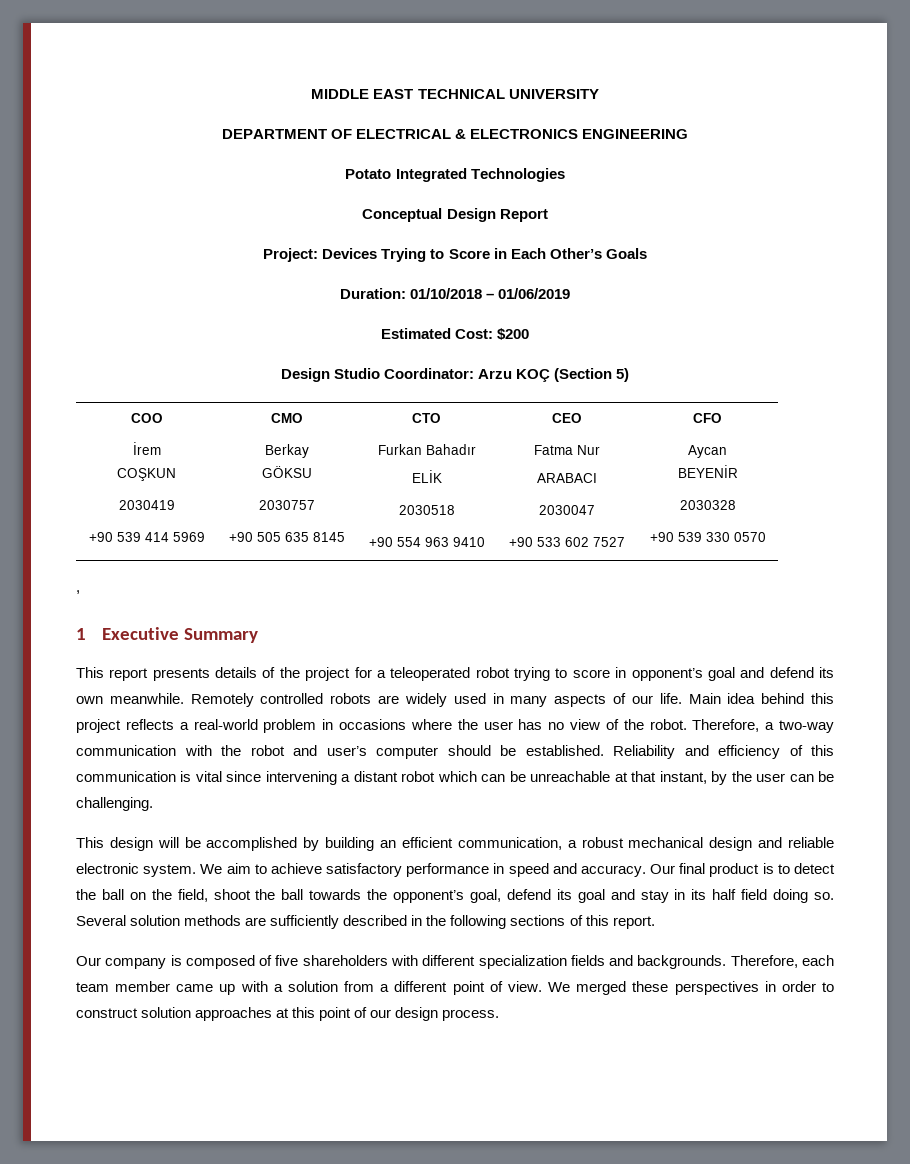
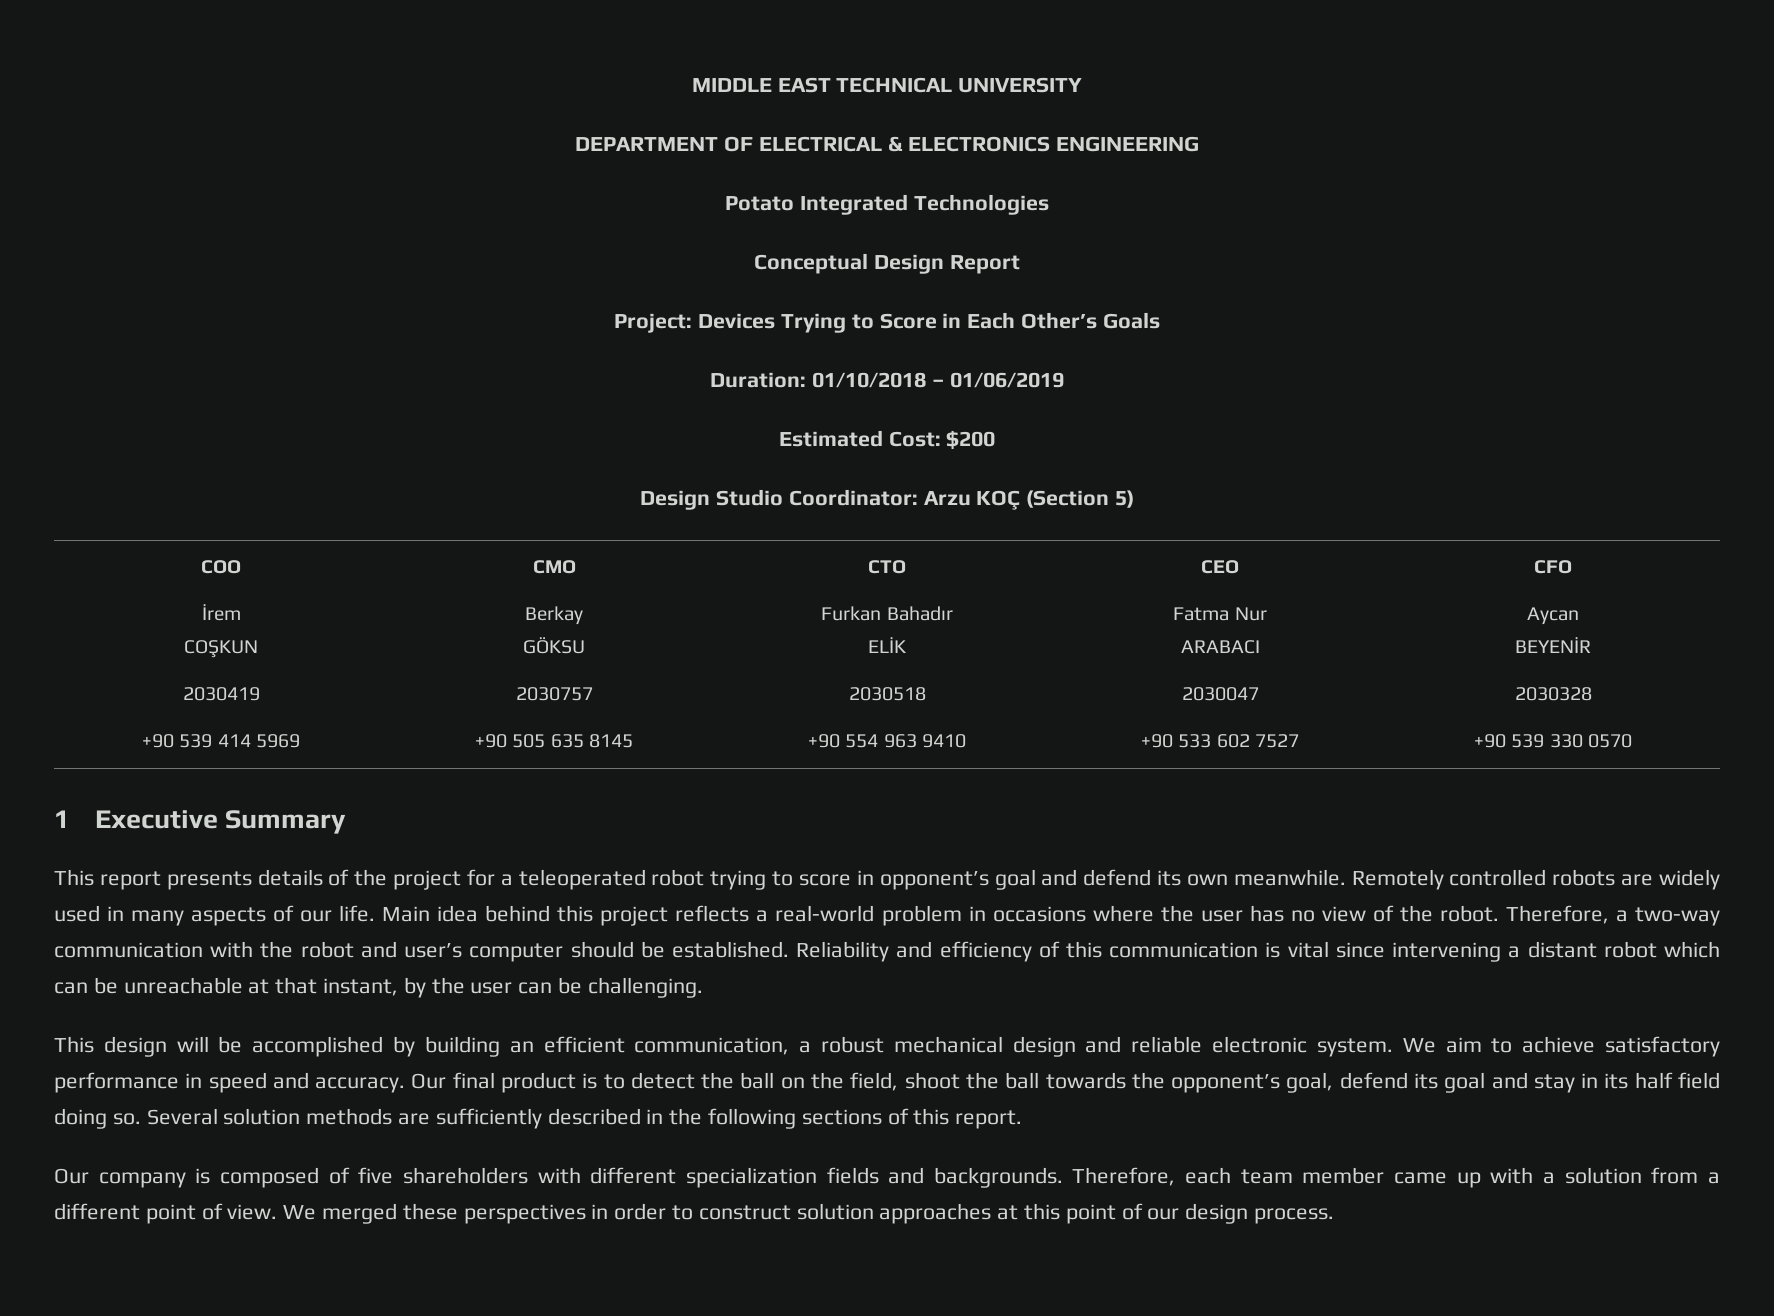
[76,590,80,594] // , -> (1632, 741) none

